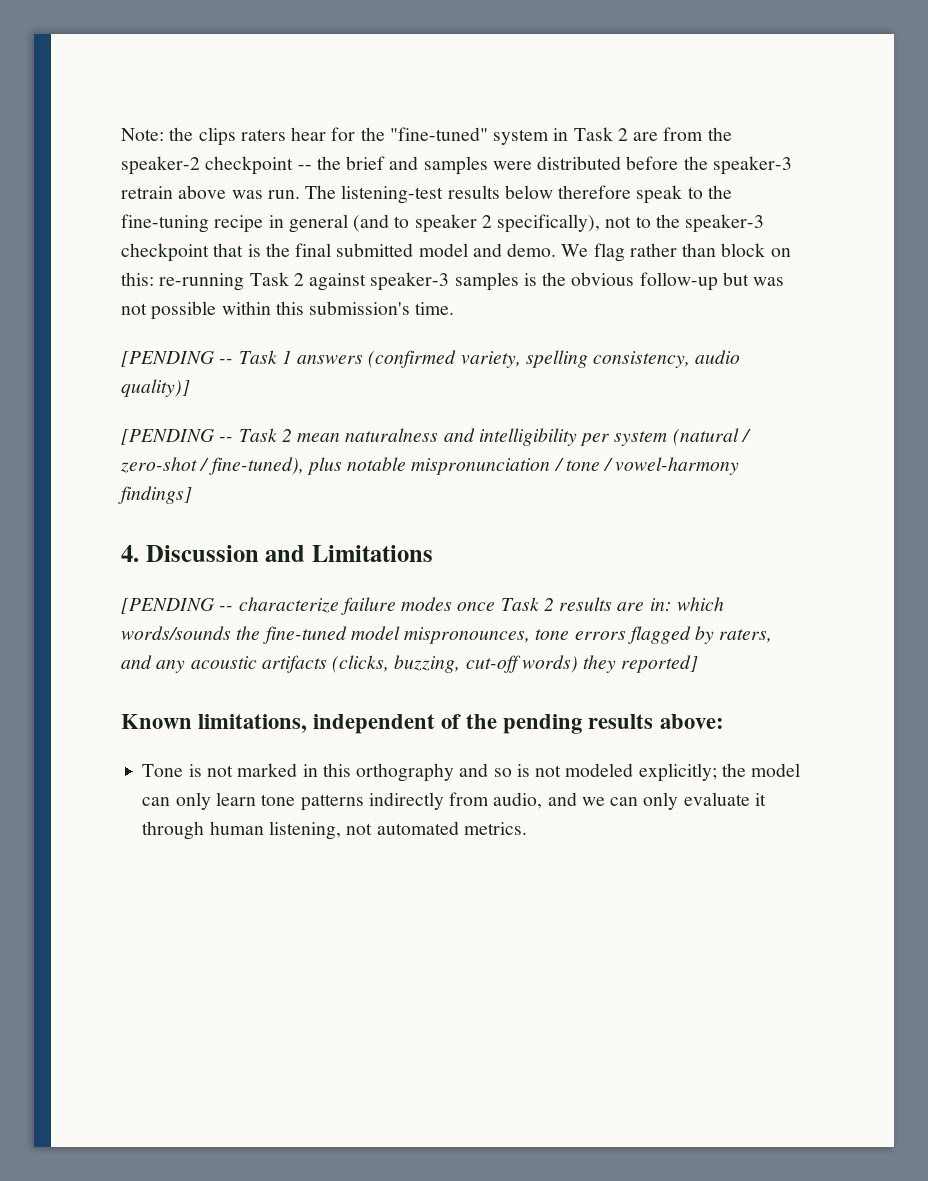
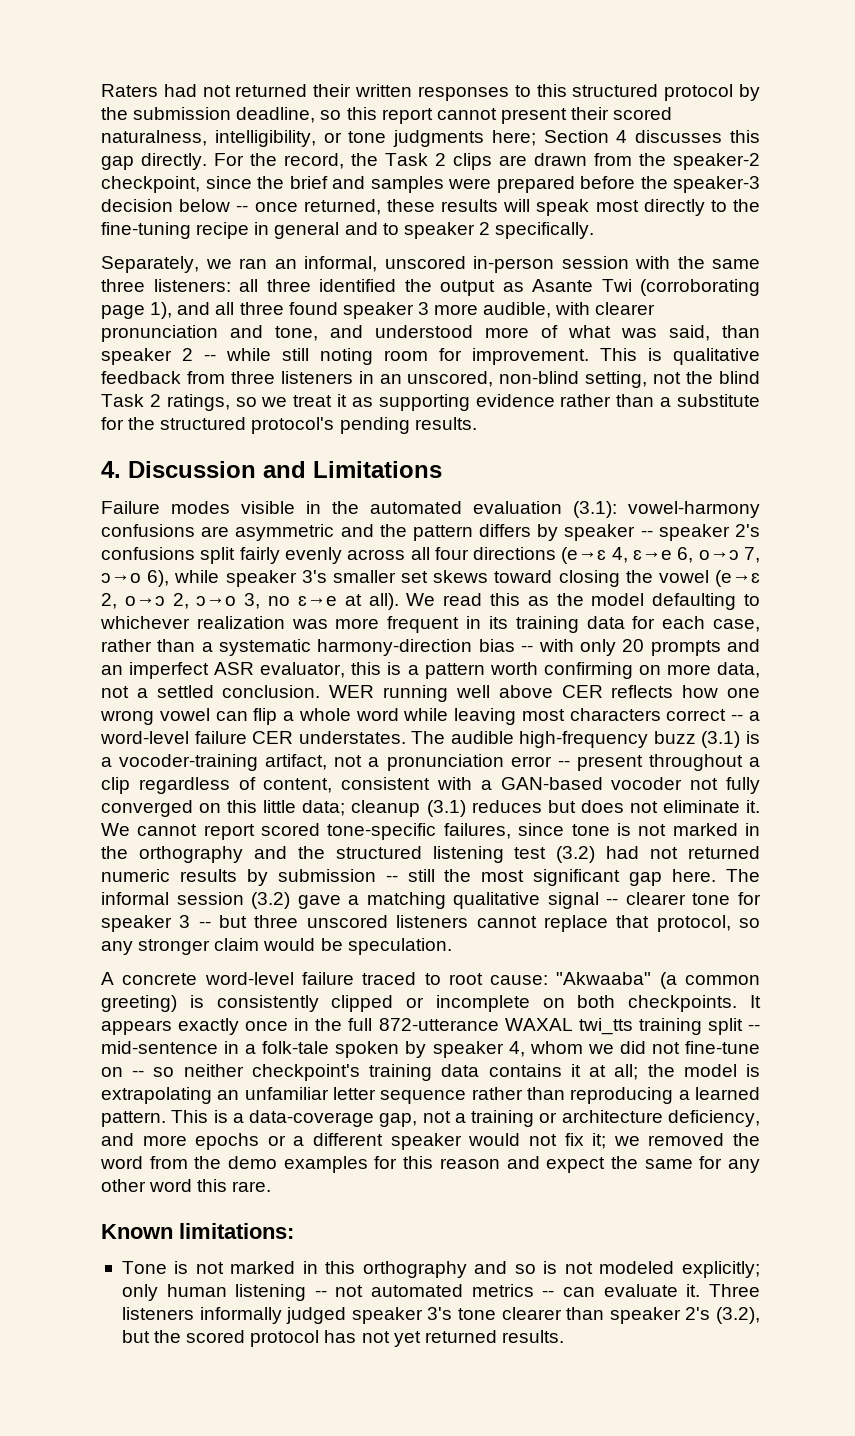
[121,127,659,146] Note: the clips raters hear for the "fine-tuned" system in Task 2 are -> [101,84,761,101] [101,107,673,124] [101,130,761,147] [101,153,587,170] Raters had not returned their written responses to this structured protocol by the submission deadline, so this report cannot present their scored naturalness, intelligibility, or tone judgments here; Section 4 discusses this gap directly. For the record, the Task 2 clips are drawn
[205,156,312,175] checkpoint -- -> [101,176,252,193] checkpoint, since
[537,156,622,170] distributed -> [496,176,575,193] prepared
[121,185,683,204] retrain above was run. The listening-test results below therefore speak -> [101,199,705,216] decision below -- once returned, these results will speak most directly
[353,214,390,232] (and -> [344,222,378,235] and
[497,214,765,233] [121,243,791,262] [121,272,785,291] [121,301,455,320] [121,350,741,368] [121,379,190,397] [121,428,751,446] [120,457,740,475] [118,486,192,504] [121,545,433,562] [121,597,724,615] [121,626,773,644] [121,655,699,673] [121,714,724,734] specifically), not to the speaker-3 checkpoint that is the final submitted model and demo. We flag rather than block on this: re-running Task 2 against speaker-3 samples is the obvious follow-up but was not possible within this submission's time. // [PENDING -- Task 1 answers (confirmed variety, spelling consistency, audio quality)] // [PENDING -- Task 2 mean naturalness and intelligibility per system (natural / zero-shot / fine-tuned), plus notable mispronunciation / tone / vowel-harmony findings] // 4. Discussion and Limitations // [PENDING -- characterize failure modes once Task 2 results are in: which words/sounds the fine-tuned model mispronounces, tone errors flagged by raters, and any acoustic artifacts (clicks, buzzing, cut-off words) they reported] // Known limitations, independent of the pending results above: -> [495,222,595,239] [101,256,760,273] [101,279,760,296] [101,302,656,319] [101,325,760,342] [101,348,760,365] [101,371,761,388] [101,394,760,411] [101,417,477,434] [101,461,442,478] [101,501,760,518] [101,524,761,541] [101,547,760,564] [101,570,760,587] [101,593,760,610] [100,616,760,633] [101,639,760,656] [101,662,761,679] [101,685,760,702] [100,708,760,725] [100,731,760,748] [101,754,761,771] [101,777,760,794] [101,800,761,817] [101,823,761,840] [101,846,760,863] [101,869,760,886] [101,892,761,909] [101,915,761,932] [101,938,452,955] [101,972,760,989] [101,995,762,1012] [101,1018,761,1035] [101,1041,761,1058] [101,1064,760,1081] [101,1087,760,1104] [101,1110,760,1127] [101,1133,760,1150] [100,1156,760,1173] [101,1179,272,1192] [101,1223,294,1239] specifically. // Separately, we ran an informal, unscored in-person session with the same three listeners: all three identified the output as Asante Twi (corroborating page 1), and all three found speaker 3 more audible, with clearer pronunciation and tone, and understood more of what was said, than speaker 2 -- while still noting room for improvement. This is qualitative feedback from three listeners in an unscored, non-blind setting, not the blind Task 2 ratings, so we treat it as supporting evidence rather than a substitute for the structured protocol's pending results. // 4. Discussion and Limitations // Failure modes visible in the automated evaluation (3.1): vowel-harmony confusions are asymmetric and the pattern differs by speaker -- speaker 2's confusions split fairly evenly across all four directions (e→ɛ 4, ɛ→e 6, o→ɔ 7, ɔ→o 6), while speaker 3's smaller set skews toward closing the vowel (e→ɛ 2, o→ɔ 2, ɔ→o 3, no ɛ→e at all). We read this as the model defaulting to whichever realization was more frequent in its training data for each case, rather than a systematic harmony-direction bias -- with only 20 prompts and an imperfect ASR evaluator, this is a pattern worth confirming on more data, not a settled conclusion. WER running well above CER reflects how one wrong vowel can flip a whole word while leaving most characters correct -- a word-level failure CER understates. The audible high-frequency buzz (3.1) is a vocoder-training artifact, not a pronunciation error -- present throughout a clip regardless of content, consistent with a GAN-based vocoder not fully converged on this little data; cleanup (3.1) reduces but does not eliminate it. We cannot report scored tone-specific failures, since tone is not marked in the orthography and the structured listening test (3.2) had not returned numeric results by submission -- still the most significant gap here. The informal session (3.2) gave a matching qualitative signal -- clearer tone for speaker 3 -- but three unscored listeners cannot replace that protocol, so any stronger claim would be speculation. // A concrete word-level failure traced to root cause: "Akwaaba" (a common greeting) is consistently clipped or incomplete on both checkpoints. It appears exactly once in the full 872-utterance WAXAL twi_tts training split -- mid-sentence in a folk-tale spoken by speaker 4, whom we did not fine-tune on -- so neither checkpoint's training data contains it at all; the model is extrapolating an unfamiliar letter sequence rather than reproducing a learned pattern. This is a data-coverage gap, not a training or architecture deficiency, and more epochs or a different speaker would not fix it; we removed the word from the demo examples for this reason and expect the same for any other word this rare. // Known limitations:
[721,763,801,777] [142,792,766,811] [142,821,527,840] the model can only learn tone patterns indirectly from audio, and we can only evaluate it through human listening, not automated metrics. -> [121,1284,760,1301] [121,1307,761,1324] [121,1330,564,1347] only human listening -- not automated metrics -- can evaluate it. Three listeners informally judged speaker 3's tone clearer than speaker 2's (3.2), but the scored protocol has not yet returned results.

